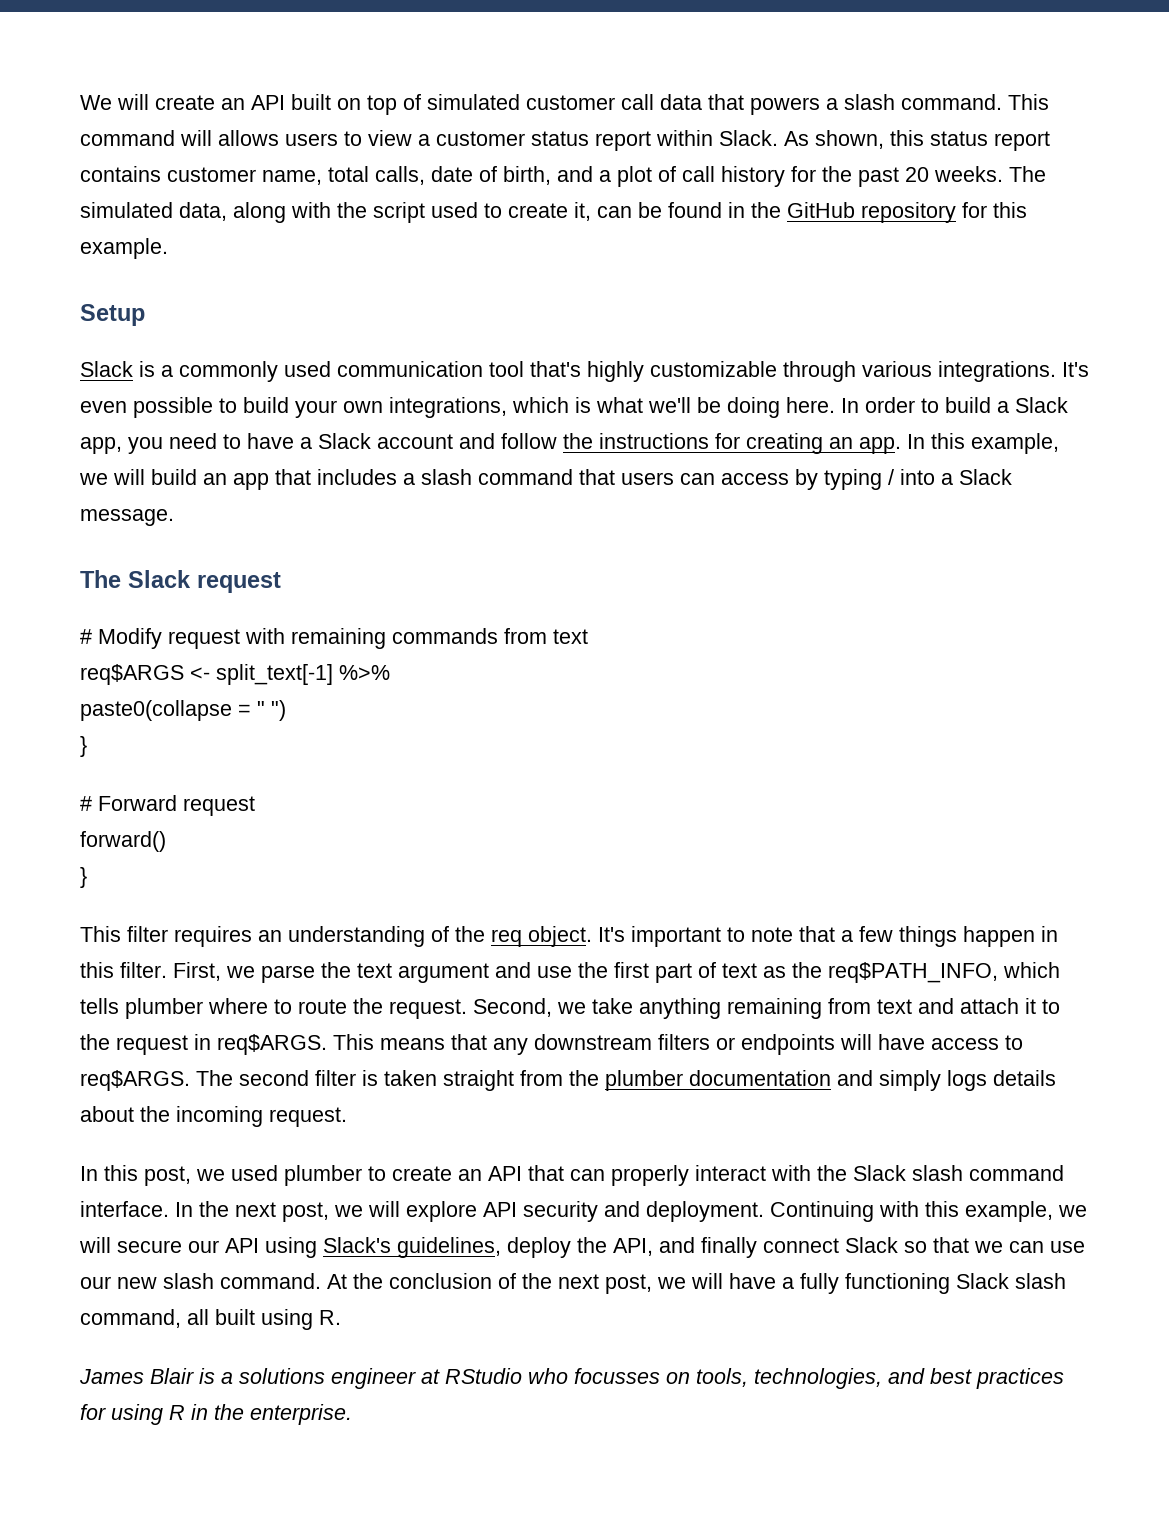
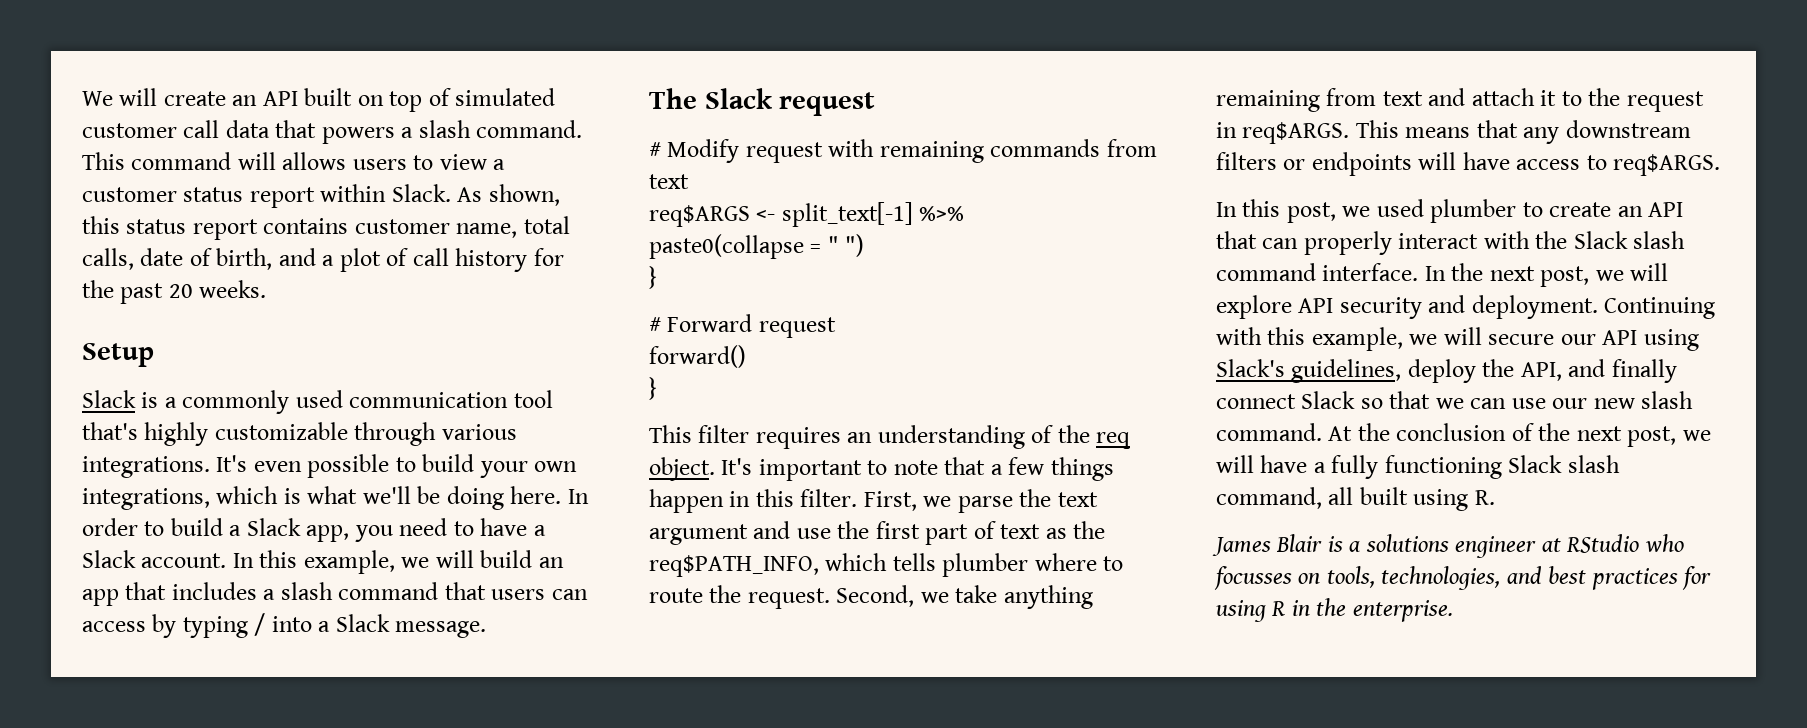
[1009,166,1046,182] [80,202,1027,223] [80,238,168,259] The simulated data, along with the script used to create it, can be found in the GitHub repository for this example. -> (267, 289) none
[377,433,901,454] account and follow the instructions for creating an app. -> [141,553,227,568] account.
[196,1070,1056,1091] [80,1106,347,1127] The second filter is taken straight from the plumber documentation and simply logs details about the incoming request. -> (1721, 165) none

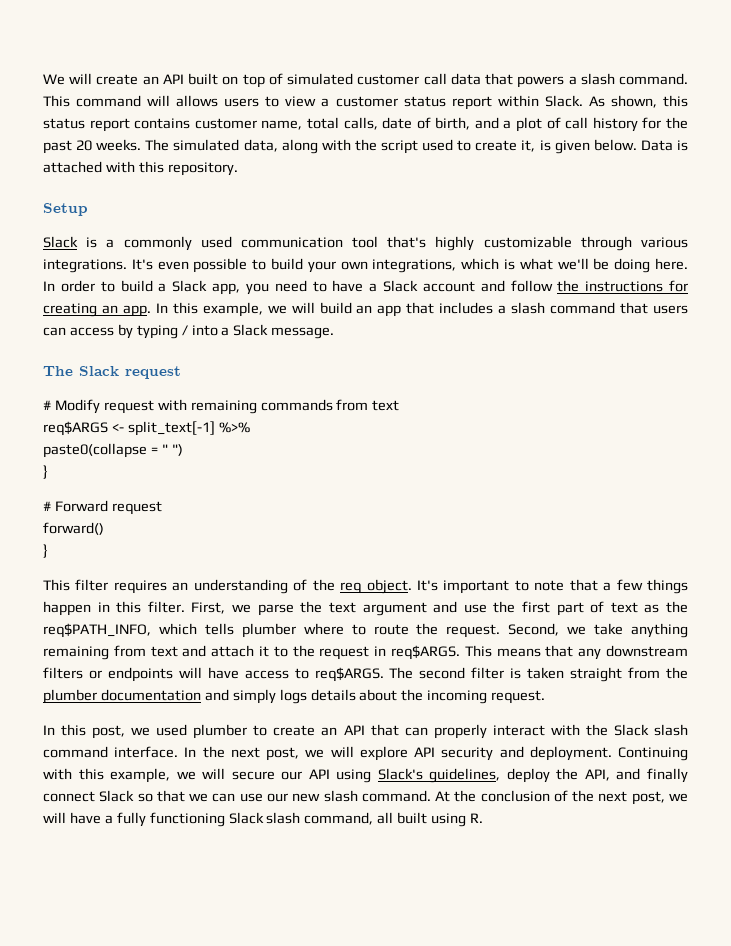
(267, 289) none -> [145,139,688,154] [43,161,238,176] The simulated data, along with the script used to create it, is given below. Data is attached with this repository.
[141,553,227,568] account. -> [422,280,688,292] [43,303,151,317] account and follow the instructions for creating an app.
(1721, 165) none -> [389,667,688,682] [43,689,546,704] The second filter is taken straight from the plumber documentation and simply logs details about the incoming request.
[1212,534,1684,558] [1214,566,1712,590] [1216,598,1453,622] // James Blair is a solutions engineer at RStudio who focusses on tools, technologies, and best practices for using R in the enterprise. -> (484, 818) none

